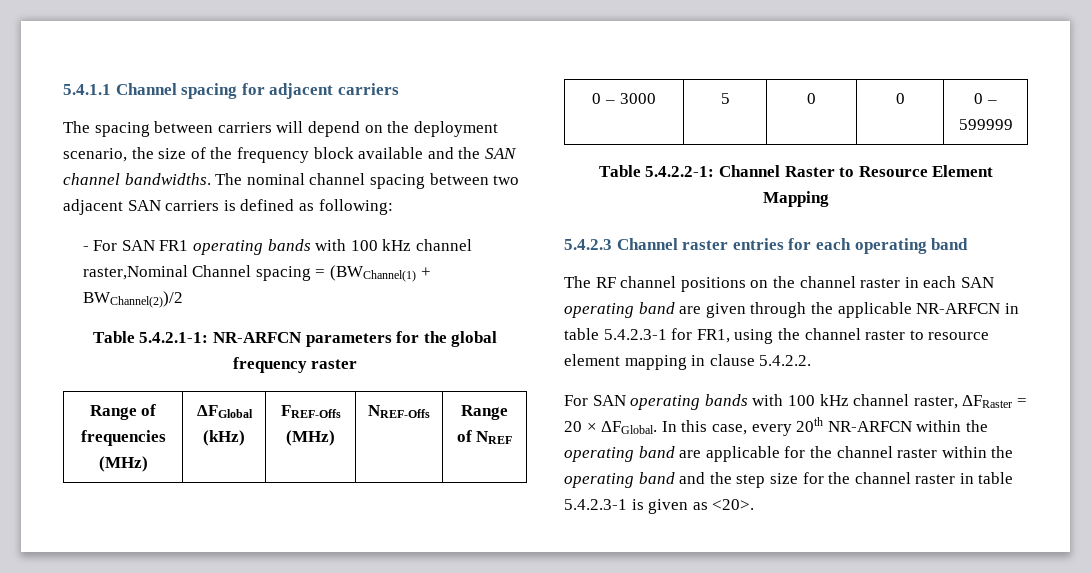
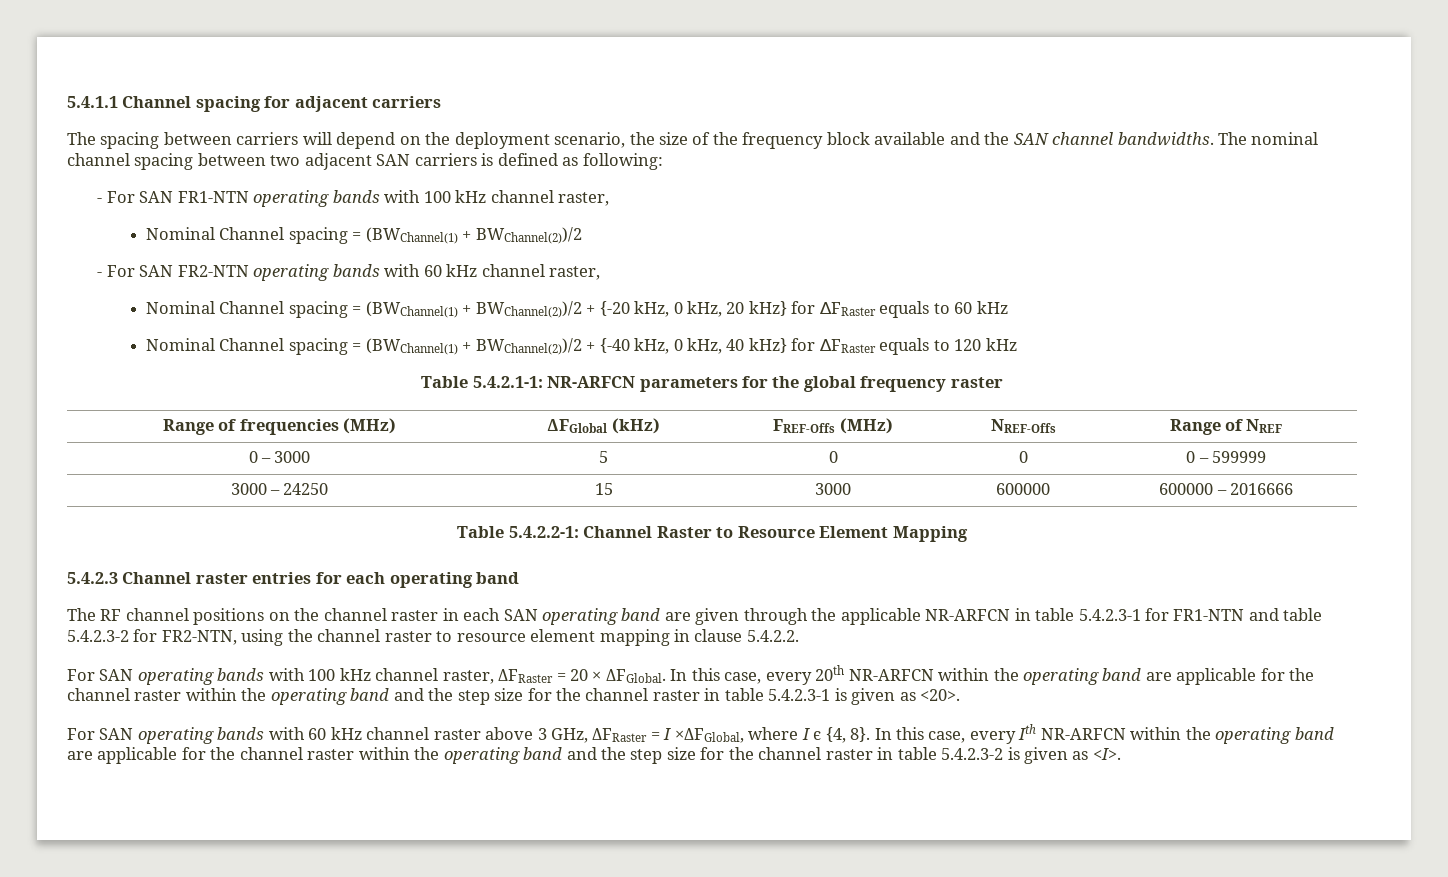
[159,239,472,255] [82,265,431,282] [82,291,183,308] FR1 operating bands with 100 kHz channel raster,Nominal Channel spacing = (BWChannel(1) + BWChannel(2))/2 -> [177,190,609,207] [145,227,582,244] [97,264,600,281] [145,301,1008,318] [145,338,1017,355] FR1-NTN operating bands with 100 kHz channel raster, // Nominal Channel spacing = (BWChannel(1) + BWChannel(2))/2 // - For SAN FR2-NTN operating bands with 60 kHz channel raster, // Nominal Channel spacing = (BWChannel(1) + BWChannel(2))/2 + {-20 kHz, 0 kHz, 20 kHz} for ∆FRaster equals to 60 kHz // Nominal Channel spacing = (BWChannel(1) + BWChannel(2))/2 + {-40 kHz, 0 kHz, 40 kHz} for ∆FRaster equals to 120 kHz
(1013, 124) none -> [230,483,329,495] [594,483,613,495] [815,483,851,495] [996,483,1050,495] [1159,483,1293,495] // 3000 – 24250 | 15 | 3000 | 600000 | 600000 – 2016666
[696,329,730,343] FR1, -> [1173,608,1323,621] [67,629,237,645] FR1-NTN and table 5.4.2.3-2 for FR2-NTN,
(755, 504) none -> [67,724,1334,744] [67,747,1121,764] // For SAN operating bands with 60 kHz channel raster above 3 GHz, ΔFRaster = I ×ΔFGlobal, where I ϵ {4, 8}. In this case, every Ith NR-ARFCN within the operating band are applicable for the channel raster within the operating band and the step size for the channel raster in table 5.4.2.3-2 is given as <I>.

